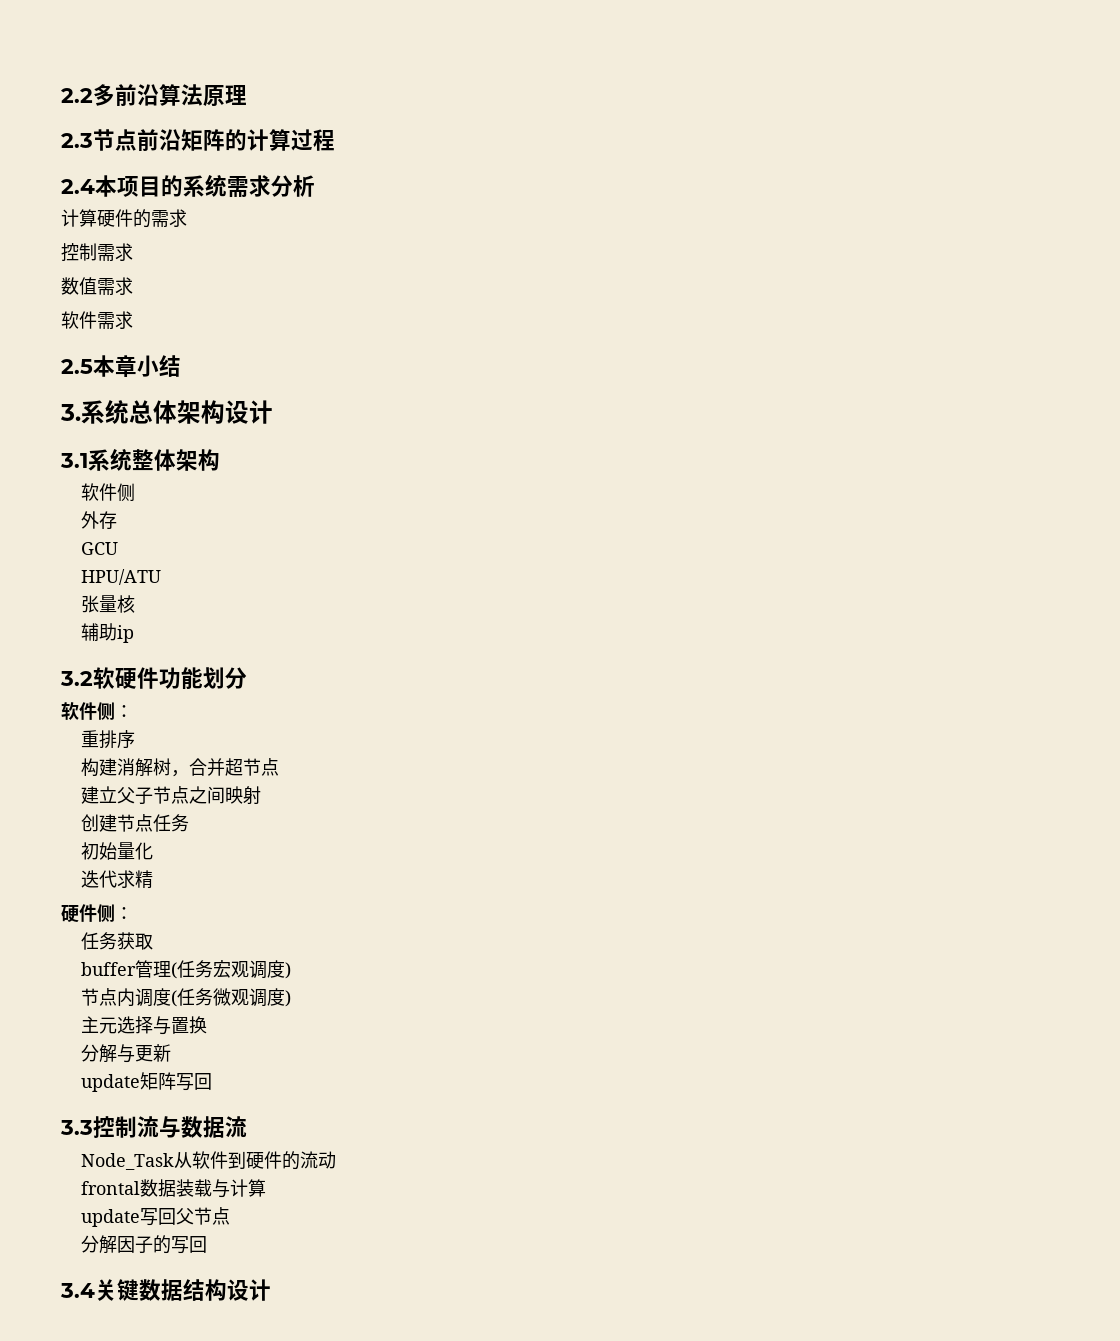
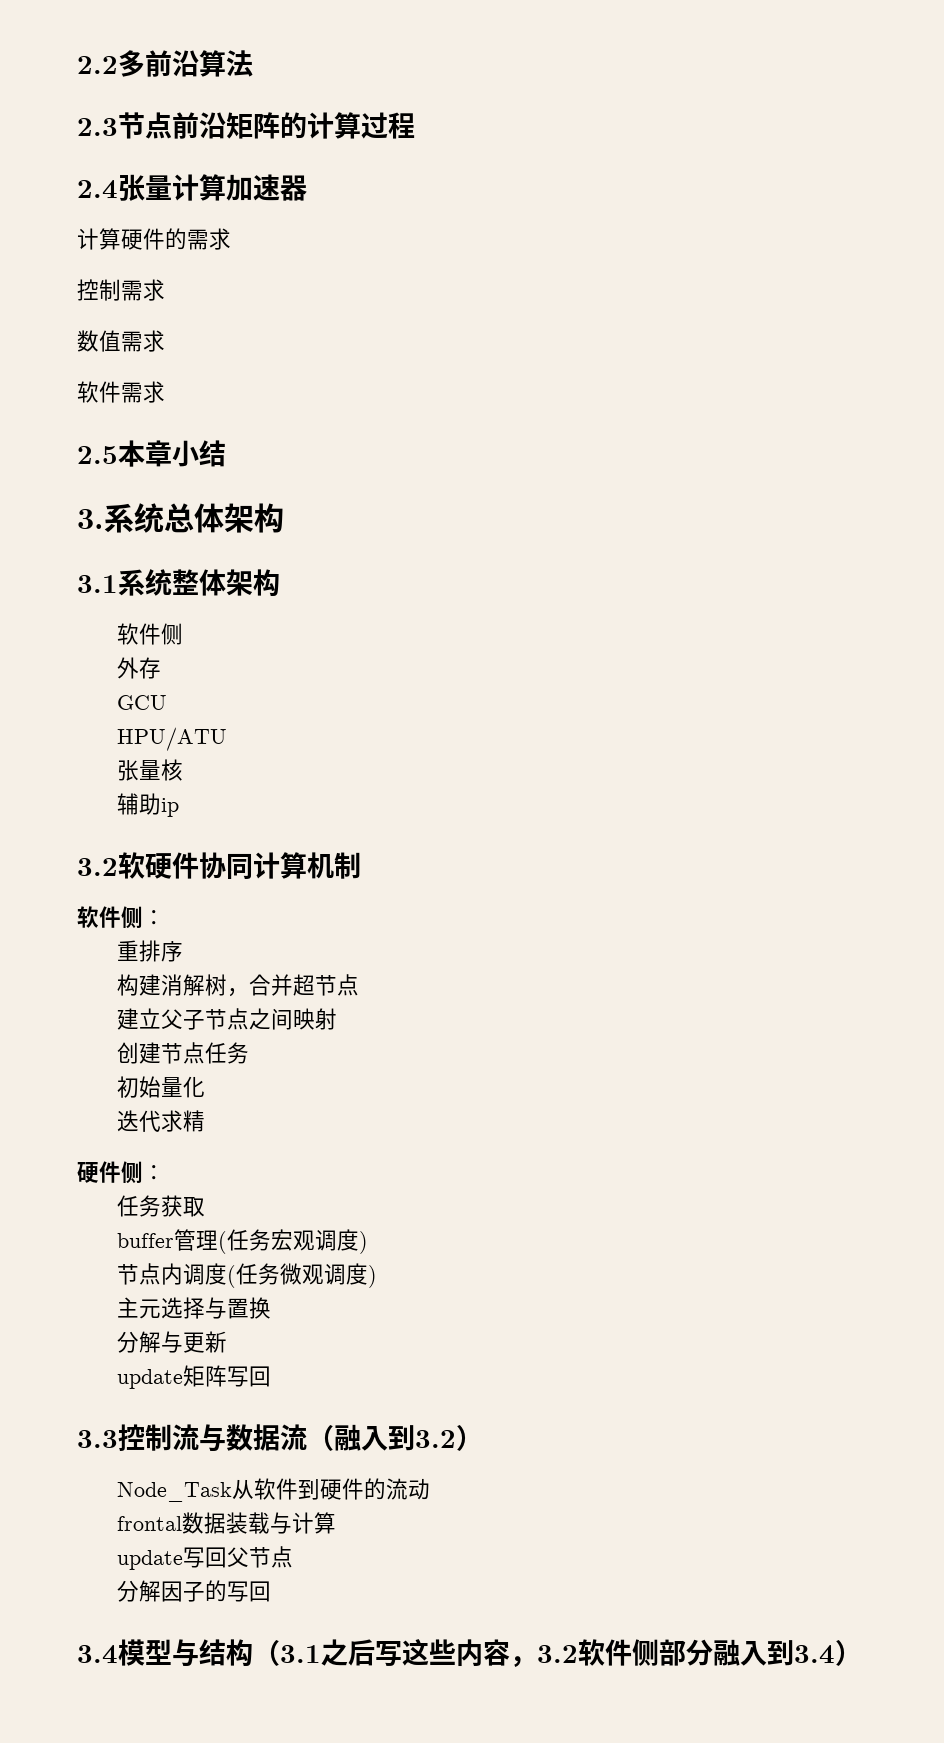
[203,85,247,106] 原理 -> (253, 63) none
[95,174,315,198] 本项目的系统需求分析 -> [118,174,307,201] 张量计算加速器
[225,400,273,424] 设计 -> (284, 518) none
[159,667,247,689] 功能划分 -> [199,852,361,880] 协同计算机制
(247, 1127) none -> [307,1424,483,1451] （融入到3.2）
[95,1279,271,1301] 关键数据结构设计 -> [118,1639,862,1667] 模型与结构（3.1之后写这些内容，3.2软件侧部分融入到3.4）

